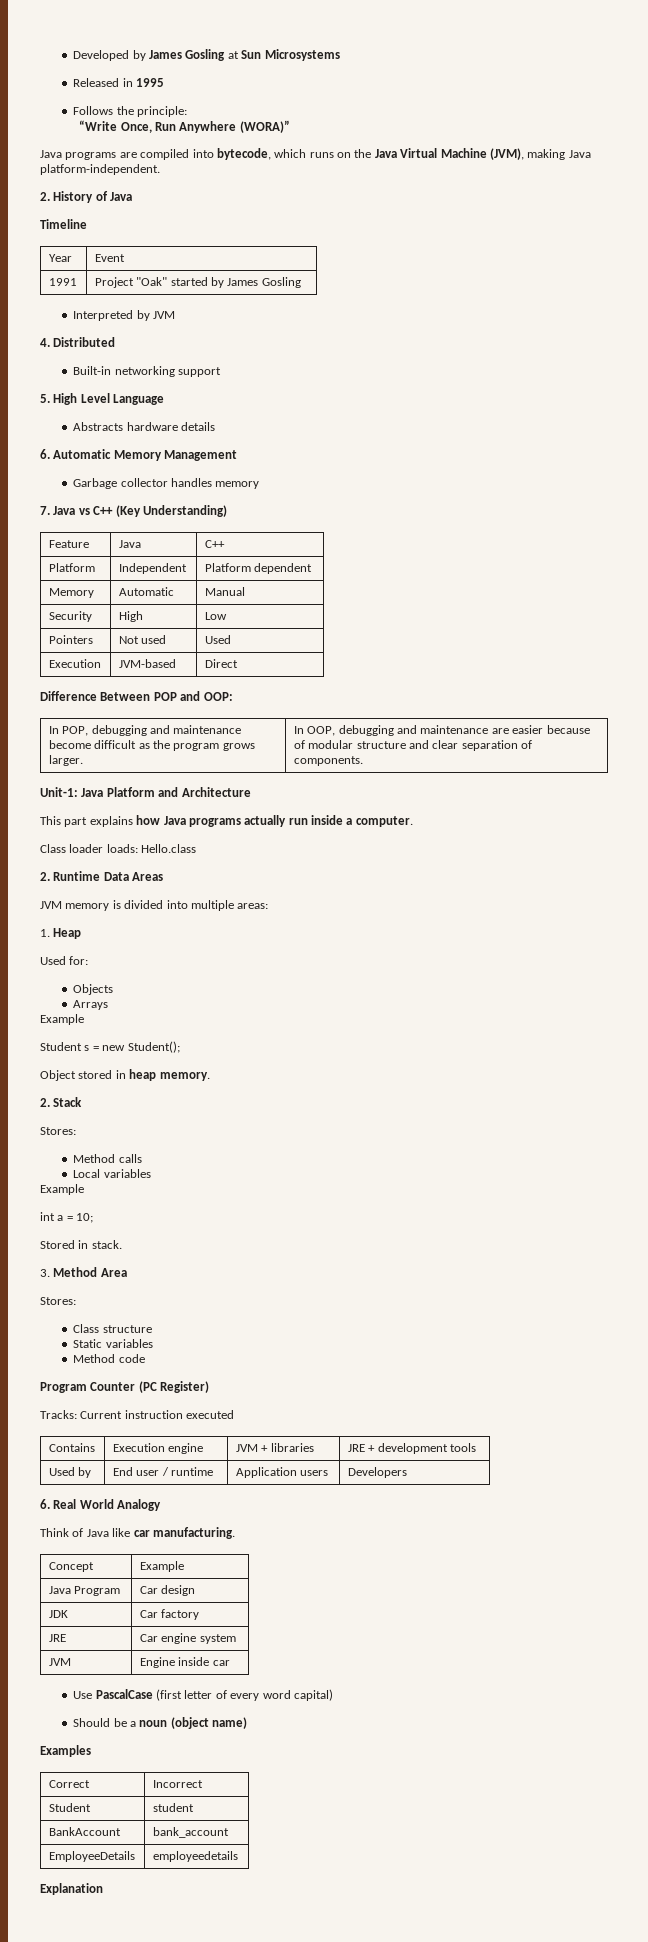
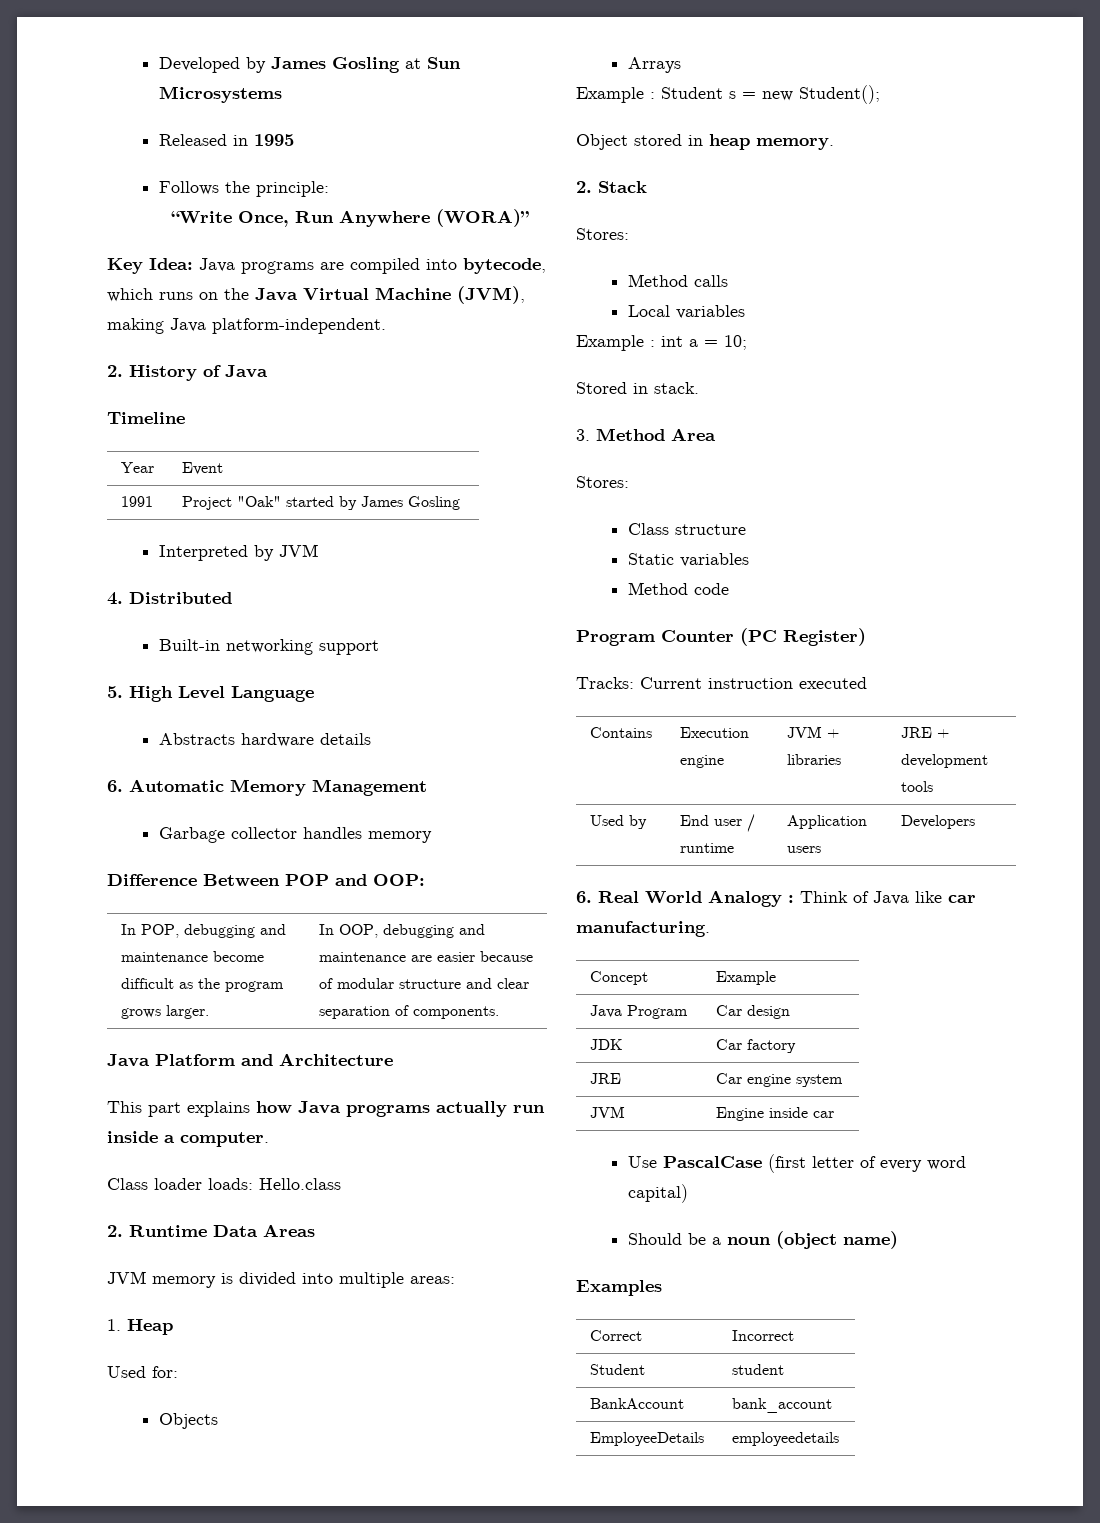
(290, 126) none -> [107,258,193,274] Key Idea:
[40,505,227,517] [48,540,89,548] [118,540,141,548] [204,540,225,548] [48,563,95,572] [118,563,187,574] [204,563,313,574] [48,588,94,598] [118,587,174,596] [204,587,245,596] [48,611,92,622] [118,611,143,622] [204,612,227,620] [48,635,93,644] [118,635,167,644] [204,635,231,644] [48,659,101,668] [118,659,176,668] [204,659,238,668] // 7. Java vs C++ (Key Understanding) // Feature | Java | C++ // Platform | Independent | Platform dependent // Memory | Automatic | Manual // Security | High | Low // Pointers | Not used | Used // Execution | JVM-based | Direct -> (432, 837) none
[40,787,78,797] Unit-1: -> (499, 1012) none
(84, 1019) // -> [650,92,655,99] :
(84, 1189) // -> [650,340,655,347] :
(162, 1505) // -> [788,895,794,903] :
[40,1883,103,1895] // Explanation -> (839, 1439) none

